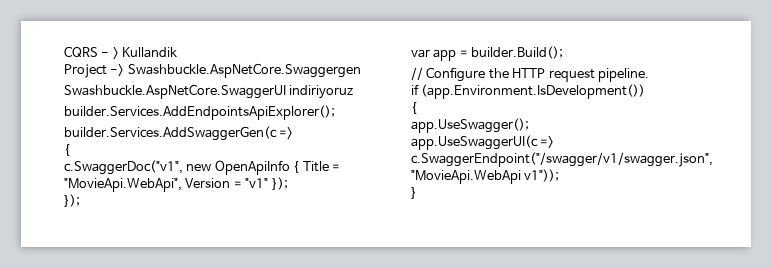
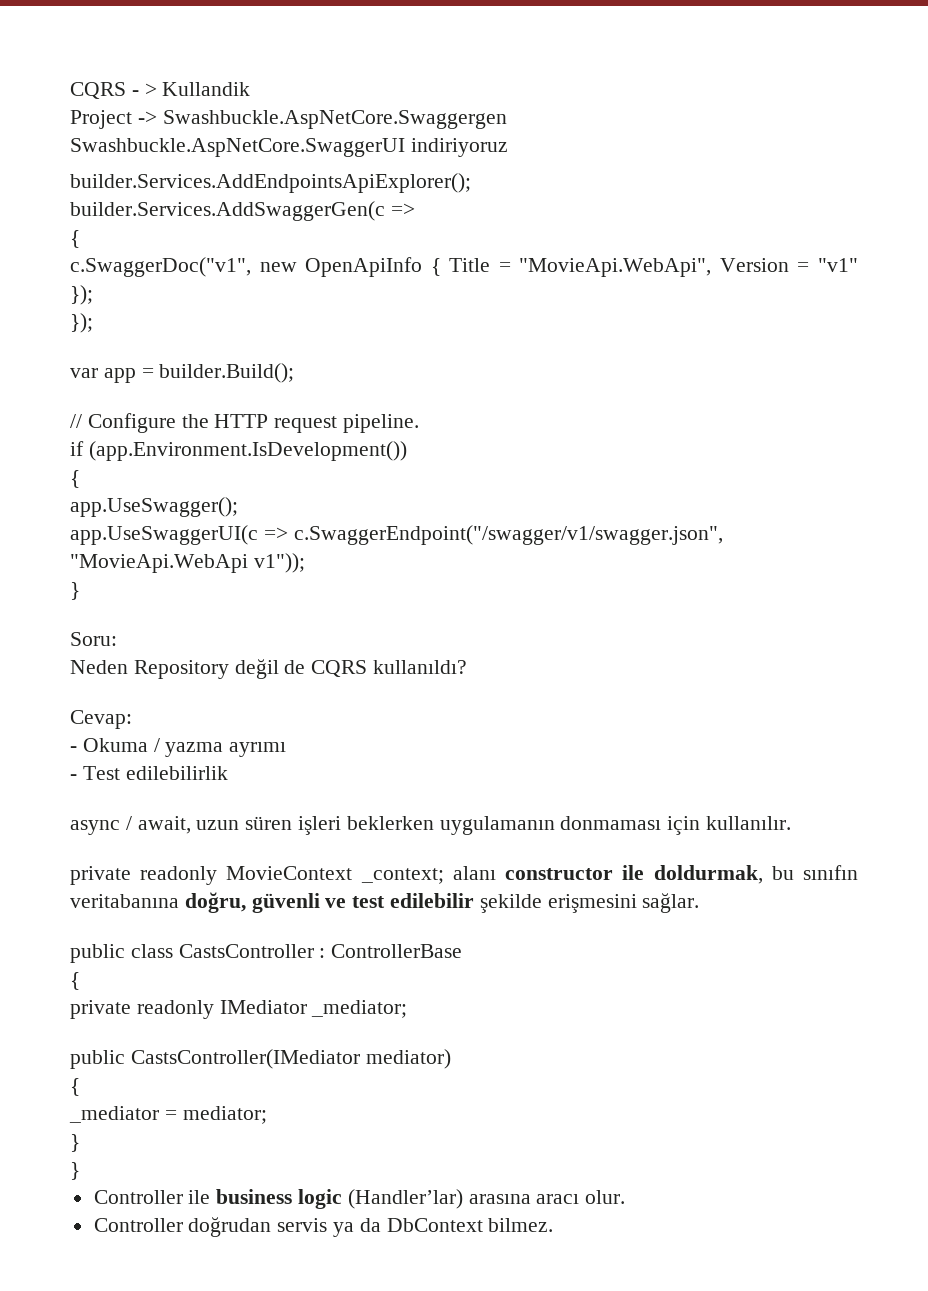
(417, 193) none -> [70,632,117,646] [70,659,468,679] [70,710,132,729] [70,738,287,757] [70,766,228,780] [70,816,792,835] [70,865,858,885] [70,892,700,913] [70,944,463,963] [70,972,80,990] [70,1000,408,1019] [70,1049,451,1069] [70,1078,80,1096] [69,1106,267,1124] [70,1134,80,1152] [70,1162,80,1180] [93,1189,626,1209] [93,1217,554,1237] // Soru: // Neden Repository değil de CQRS kullanıldı? // Cevap: // - Okuma / yazma ayrımı // - Test edilebilirlik // async / await, uzun süren işleri beklerken uygulamanın donmaması için kullanılır. // private readonly MovieContext _context; alanı constructor ile doldurmak, bu sınıfın veritabanına doğru, güvenli ve test edilebilir şekilde erişmesini sağlar. // public class CastsController : ControllerBase // { // private readonly IMediator _mediator; // public CastsController(IMediator mediator) // { // _mediator = mediator; // } // } // Controller ile business logic (Handler’lar) arasına aracı olur. // Controller doğrudan servis ya da DbContext bilmez.

